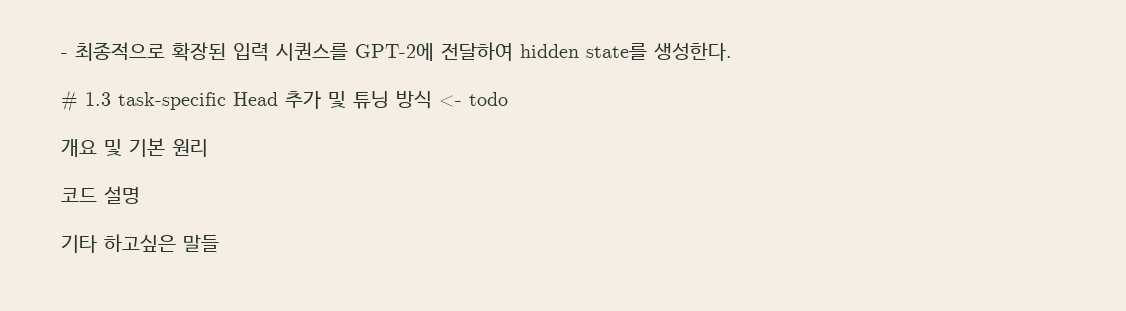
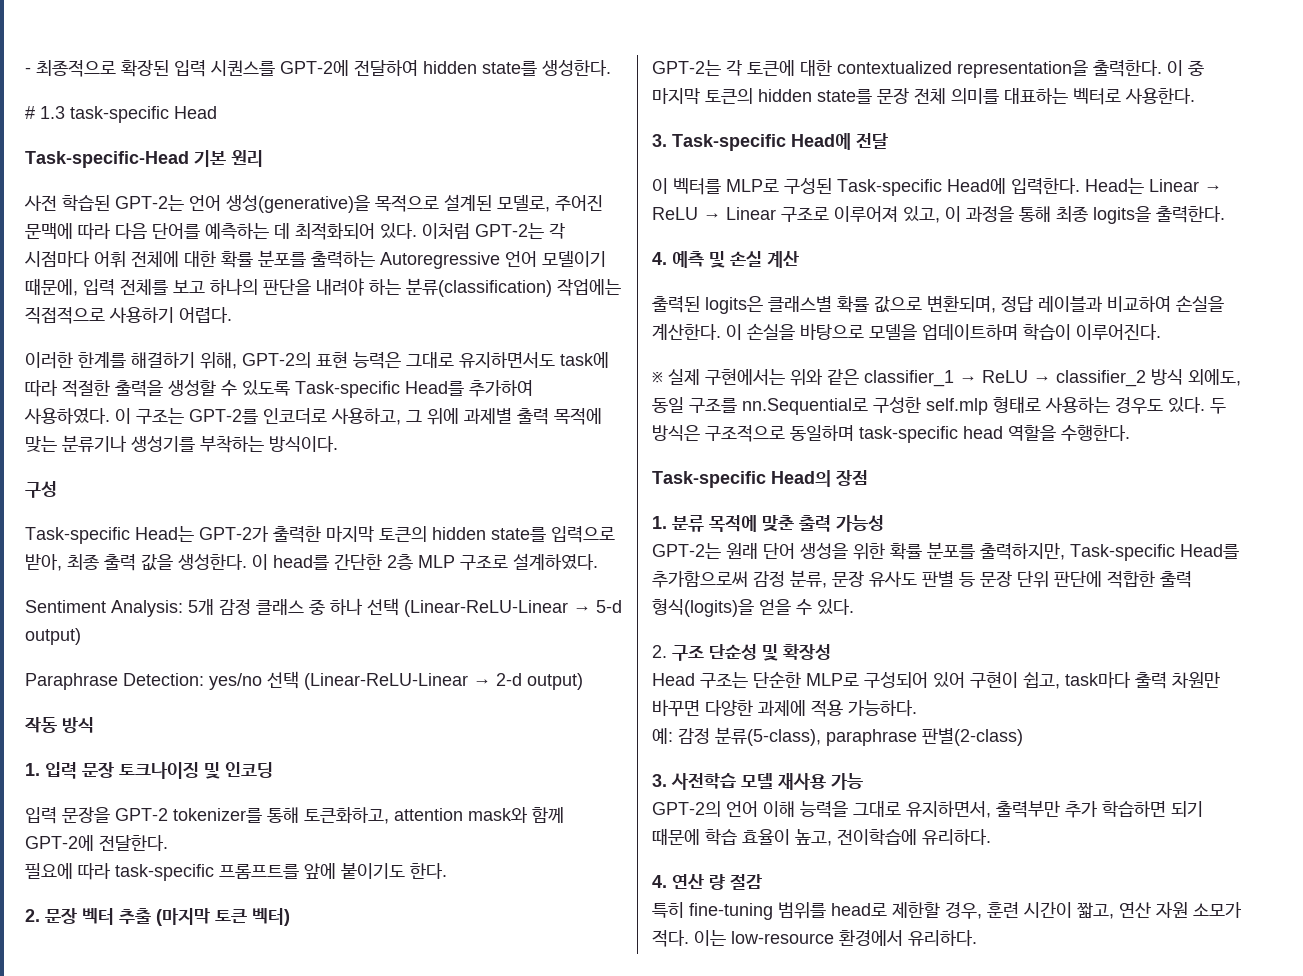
[285,90,508,109] [61,138,208,157] [61,186,140,204] [61,234,219,253] 추가 및 튜닝 방식 <- todo // 개요 및 기본 원리 // 코드 설명 // 기타 하고싶은 말들 -> [25,150,263,168] [24,194,603,213] [25,222,565,240] [25,250,606,269] [25,278,621,297] [25,307,232,324] [25,351,609,369] [25,380,533,398] [24,408,602,425] [25,435,338,453] [25,481,57,498] [25,526,615,544] [25,553,598,571] [25,598,622,617] [25,628,81,645] [25,671,583,690] [25,717,94,733] [25,762,273,779] [25,806,564,824] [25,835,168,851] [25,863,447,881] [25,908,290,926] [652,60,1204,78] [652,88,1195,105] [652,133,888,151] [652,178,1222,196] [652,206,1225,224] [652,251,799,268] [652,295,1224,314] [652,323,1161,340] [652,368,1241,387] [652,396,1226,415] [652,425,1130,443] [652,470,868,488] [652,515,884,532] [652,542,1239,561] [652,570,1192,588] [652,599,854,617] [652,644,831,661] [652,671,1220,689] [652,699,917,717] [652,727,1023,746] [652,773,863,790] [652,801,1203,818] [652,828,991,846] [652,874,762,890] [652,902,1242,920] [652,929,977,947] // Task-specific-Head 기본 원리 // 사전 학습된 GPT-2는 언어 생성(generative)을 목적으로 설계된 모델로, 주어진 문맥에 따라 다음 단어를 예측하는 데 최적화되어 있다. 이처럼 GPT-2는 각 시점마다 어휘 전체에 대한 확률 분포를 출력하는 Autoregressive 언어 모델이기 때문에, 입력 전체를 보고 하나의 판단을 내려야 하는 분류(classification) 작업에는 직접적으로 사용하기 어렵다. // 이러한 한계를 해결하기 위해, GPT-2의 표현 능력은 그대로 유지하면서도 task에 따라 적절한 출력을 생성할 수 있도록 Task-specific Head를 추가하여 사용하였다. 이 구조는 GPT-2를 인코더로 사용하고, 그 위에 과제별 출력 목적에 맞는 분류기나 생성기를 부착하는 방식이다. // 구성 // Task-specific Head는 GPT-2가 출력한 마지막 토큰의 hidden state를 입력으로 받아, 최종 출력 값을 생성한다. 이 head를 간단한 2층 MLP 구조로 설계하였다. // Sentiment Analysis: 5개 감정 클래스 중 하나 선택 (Linear-ReLU-Linear → 5-d output) // Paraphrase Detection: yes/no 선택 (Linear-ReLU-Linear → 2-d output) // 작동 방식 // 1. 입력 문장 토크나이징 및 인코딩 // 입력 문장을 GPT-2 tokenizer를 통해 토큰화하고, attention mask와 함께 GPT-2에 전달한다. // 필요에 따라 task-specific 프롬프트를 앞에 붙이기도 한다. // 2. 문장 벡터 추출 (마지막 토큰 벡터) // GPT-2는 각 토큰에 대한 contextualized representation을 출력한다. 이 중 마지막 토큰의 hidden state를 문장 전체 의미를 대표하는 벡터로 사용한다. // 3. Task-specific Head에 전달 // 이 벡터를 MLP로 구성된 Task-specific Head에 입력한다. Head는 Linear → ReLU → Linear 구조로 이루어져 있고, 이 과정을 통해 최종 logits을 출력한다. // 4. 예측 및 손실 계산 // 출력된 logits은 클래스별 확률 값으로 변환되며, 정답 레이블과 비교하여 손실을 계산한다. 이 손실을 바탕으로 모델을 업데이트하며 학습이 이루어진다. // ※ 실제 구현에서는 위와 같은 classifier_1 → ReLU → classifier_2 방식 외에도, 동일 구조를 nn.Sequential로 구성한 self.mlp 형태로 사용하는 경우도 있다. 두 방식은 구조적으로 동일하며 task-specific head 역할을 수행한다. // Task-specific Head의 장점 // 1. 분류 목적에 맞춘 출력 가능성 // GPT-2는 원래 단어 생성을 위한 확률 분포를 출력하지만, Task-specific Head를 추가함으로써 감정 분류, 문장 유사도 판별 등 문장 단위 판단에 적합한 출력 형식(logits)을 얻을 수 있다. // 2. 구조 단순성 및 확장성 // Head 구조는 단순한 MLP로 구성되어 있어 구현이 쉽고, task마다 출력 차원만 바꾸면 다양한 과제에 적용 가능하다. // 예: 감정 분류(5-class), paraphrase 판별(2-class) // 3. 사전학습 모델 재사용 가능 // GPT-2의 언어 이해 능력을 그대로 유지하면서, 출력부만 추가 학습하면 되기 때문에 학습 효율이 높고, 전이학습에 유리하다. // 4. 연산 량 절감 // 특히 fine-tuning 범위를 head로 제한할 경우, 훈련 시간이 짧고, 연산 자원 소모가 적다. 이는 low-resource 환경에서 유리하다.

